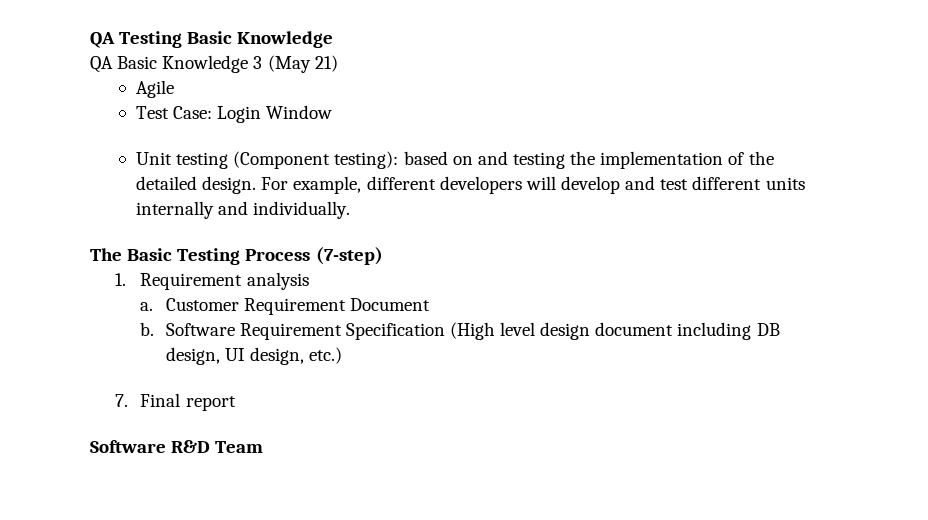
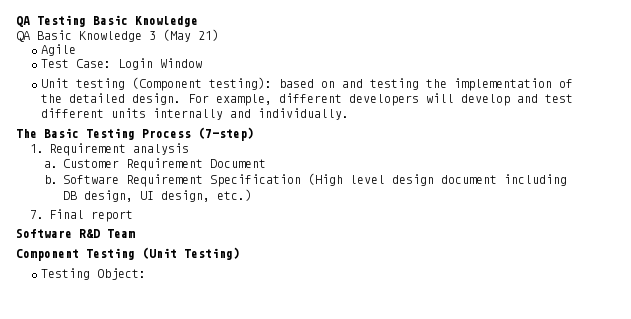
(264, 447) none -> [16,247,240,261] [40,268,146,280] // Component Testing (Unit Testing) // Testing Object:

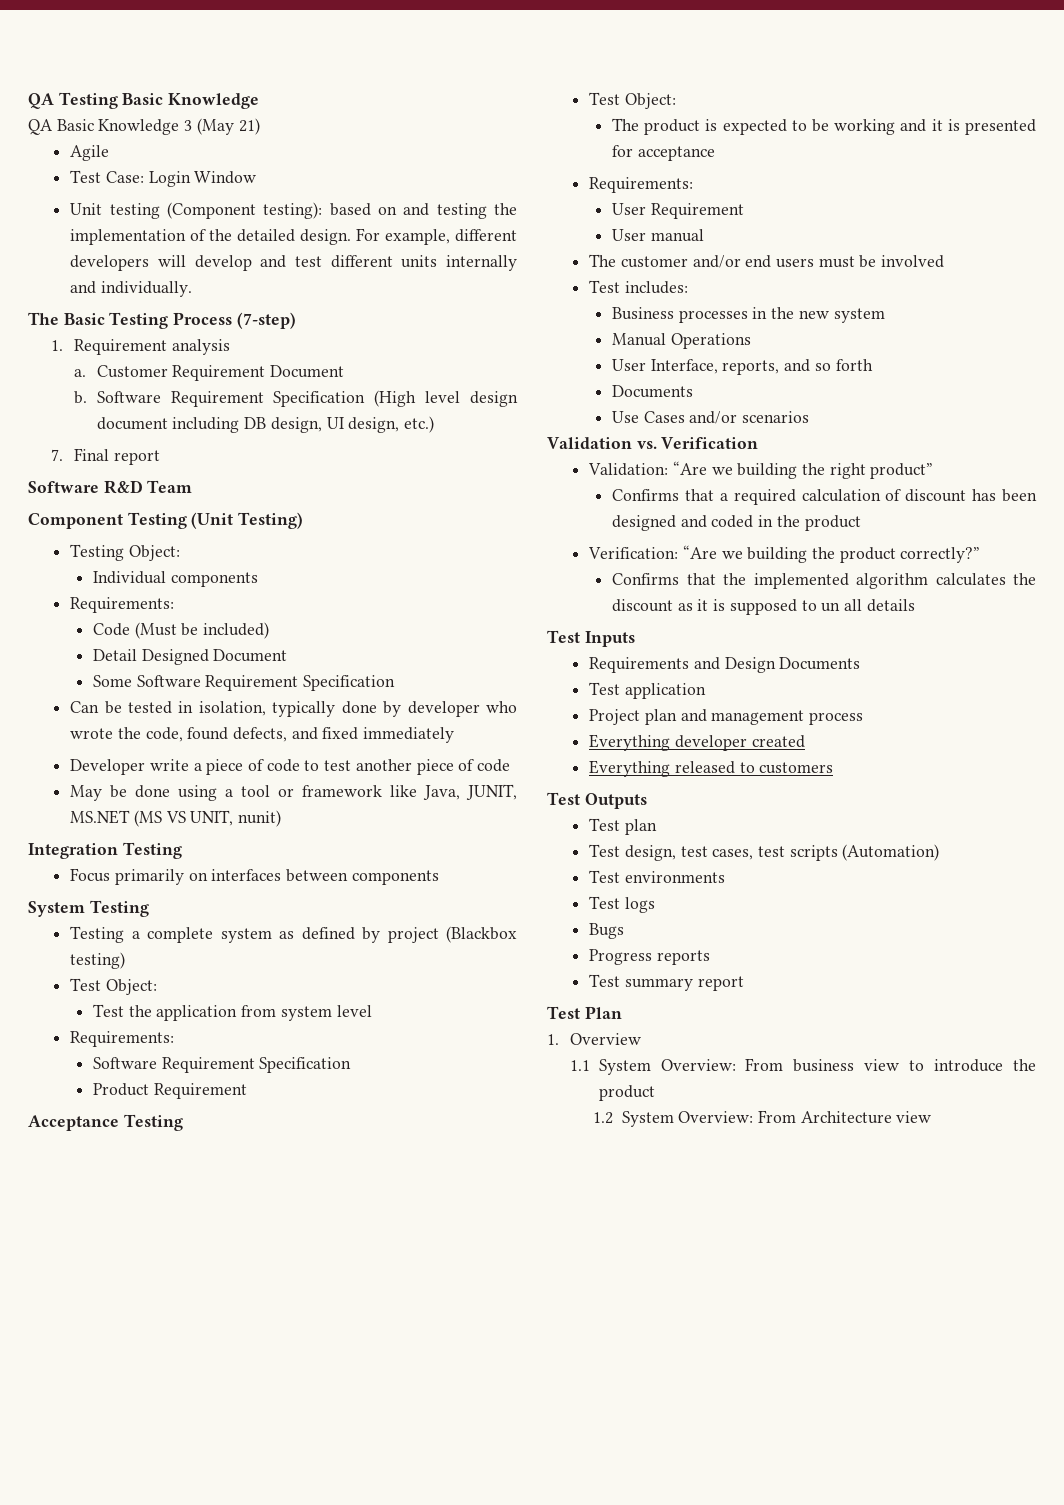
(146, 274) none -> [93,571,258,587] [70,597,175,613] [93,622,270,639] [93,649,288,665] [93,675,396,691] [70,701,517,717] [70,727,455,743] [70,759,511,775] [70,784,517,801] [70,810,282,827] [28,842,182,859] [70,868,439,885] [28,900,149,917] [70,926,517,943] [70,952,126,969] [70,978,157,995] [93,1004,372,1021] [70,1031,175,1047] [93,1057,352,1073] [93,1083,247,1099] [28,1114,183,1131] [589,92,676,109] [612,118,1036,135] [612,145,715,161] [589,177,694,193] [612,203,744,219] [612,229,704,242] [589,254,945,268] [589,280,688,294] [612,307,885,323] [612,333,751,349] [612,359,873,375] [612,385,694,398] [612,411,810,424] [547,437,759,449] [588,461,934,479] [612,489,1037,505] [612,515,861,531] [588,545,981,563] [612,573,1036,589] [612,599,915,615] [547,630,635,647] [589,657,861,673] [589,682,706,699] [589,709,864,725] [589,734,805,751] [589,760,834,777] [547,792,647,809] [589,818,657,835] [589,844,940,861] [589,870,725,883] [589,896,655,913] [589,923,625,939] [589,949,710,965] [589,974,744,991] [547,1006,622,1019] [547,1033,641,1045] [569,1058,1036,1075] [598,1085,655,1101] [592,1110,932,1127] // Individual components // Requirements: // Code (Must be included) // Detail Designed Document // Some Software Requirement Specification // Can be tested in isolation, typically done by developer who wrote the code, found defects, and fixed immediately // Developer write a piece of code to test another piece of code // May be done using a tool or framework like Java, JUNIT, MS.NET (MS VS UNIT, nunit) // Integration Testing // Focus primarily on interfaces between components // System Testing // Testing a complete system as defined by project (Blackbox testing) // Test Object: // Test the application from system level // Requirements: // Software Requirement Specification // Product Requirement // Acceptance Testing // Test Object: // The product is expected to be working and it is presented for acceptance // Requirements: // User Requirement // User manual // The customer and/or end users must be involved // Test includes: // Business processes in the new system // Manual Operations // User Interface, reports, and so forth // Documents // Use Cases and/or scenarios // Validation vs. Verification // Validation: “Are we building the right product” // Confirms that a required calculation of discount has been designed and coded in the product // Verification: “Are we building the product correctly?” // Confirms that the implemented algorithm calculates the discount as it is supposed to un all details // Test Inputs // Requirements and Design Documents // Test application // Project plan and management process // Everything developer created // Everything released to customers // Test Outputs // Test plan // Test design, test cases, test scripts (Automation) // Test environments // Test logs // Bugs // Progress reports // Test summary report // Test Plan // 1. Overview // 1.1 System Overview: From business view to introduce the product // 1.2 System Overview: From Architecture view

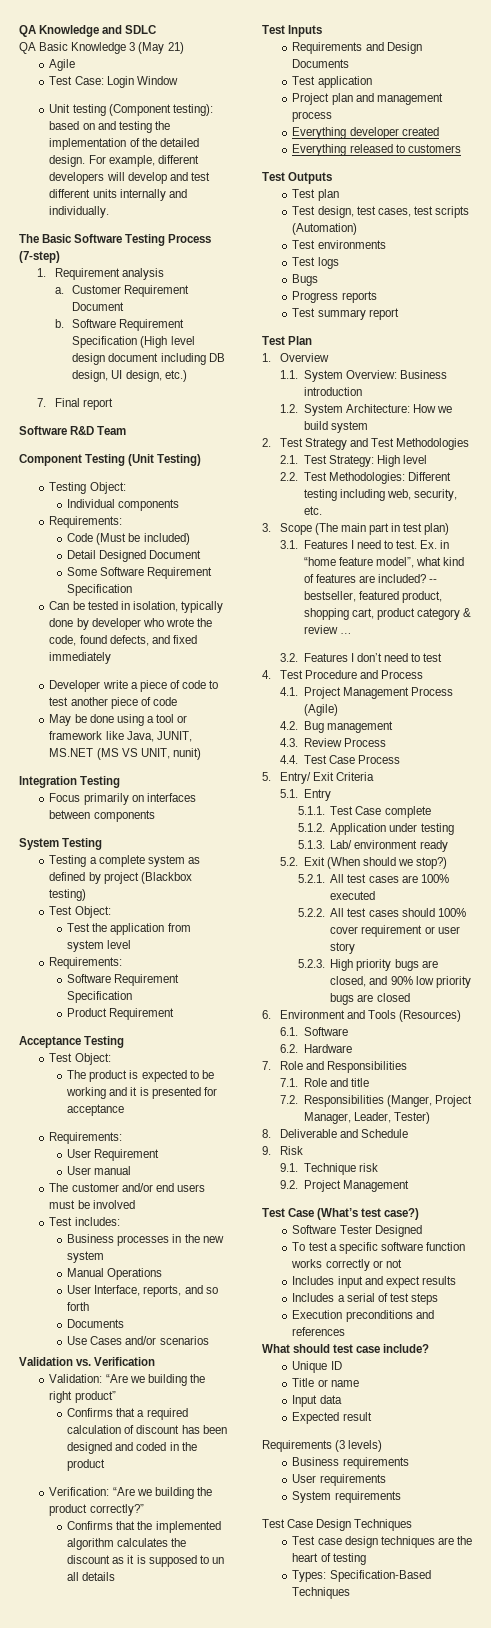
[28,92,260,109] QA Testing Basic Knowledge -> [19,25,157,37] QA Knowledge and SDLC
(105, 319) none -> [74,234,123,243] Software
[569,1058,1036,1075] [598,1085,655,1101] [592,1110,932,1127] 1.1 System Overview: From business view to introduce the product // 1.2 System Overview: From Architecture view -> [279,370,447,382] [303,387,362,396] [279,404,452,416] [303,421,368,433] [262,438,470,450] [279,455,427,467] [279,472,451,484] [303,489,457,501] [303,506,322,515] [262,523,450,535] [279,540,450,549] [303,557,464,568] [303,574,437,583] [303,591,442,603] [303,608,471,620] [303,625,352,634] [279,653,443,662] [262,670,424,679] [279,687,453,699] [303,704,338,716] [279,721,393,733] [279,738,386,747] [279,755,400,764] [262,772,374,784] [279,789,331,801] [297,806,431,818] [297,823,454,835] [297,840,448,852] [279,857,447,869] [297,874,449,883] [330,891,376,900] [297,908,466,917] [330,925,460,937] [330,942,356,954] [297,959,438,971] [330,976,471,988] [330,993,410,1005] [262,1010,462,1022] [279,1027,348,1036] [279,1044,352,1053] [262,1061,407,1073] [279,1078,369,1087] [279,1095,472,1107] [303,1112,430,1124] [262,1129,408,1138] [262,1146,303,1155] [279,1163,378,1175] [279,1180,409,1192] [262,1208,420,1220] [292,1225,422,1237] [292,1242,465,1254] [291,1259,402,1271] [292,1276,456,1288] [292,1293,438,1305] [292,1310,434,1322] [292,1327,346,1336] [262,1344,430,1353] [292,1361,342,1373] [292,1378,359,1387] [292,1395,342,1407] [292,1412,372,1424] [262,1440,383,1452] [292,1457,409,1469] [292,1474,386,1486] [292,1491,401,1503] [262,1519,413,1531] [292,1536,472,1548] [292,1553,366,1565] [292,1570,431,1582] [292,1587,351,1599] 1.1. System Overview: Business introduction // 1.2. System Architecture: How we build system // 2. Test Strategy and Test Methodologies // 2.1. Test Strategy: High level // 2.2. Test Methodologies: Different testing including web, security, etc. // 3. Scope (The main part in test plan) // 3.1. Features I need to test. Ex. in “home feature model”, what kind of features are included? -- bestseller, featured product, shopping cart, product category & review … // 3.2. Features I don’t need to test // 4. Test Procedure and Process // 4.1. Project Management Process (Agile) // 4.2. Bug management // 4.3. Review Process // 4.4. Test Case Process // 5. Entry/ Exit Criteria // 5.1. Entry // 5.1.1. Test Case complete // 5.1.2. Application under testing // 5.1.3. Lab/ environment ready // 5.2. Exit (When should we stop?) // 5.2.1. All test cases are 100% executed // 5.2.2. All test cases should 100% cover requirement or user story // 5.2.3. High priority bugs are closed, and 90% low priority bugs are closed // 6. Environment and Tools (Resources) // 6.1. Software // 6.2. Hardware // 7. Role and Responsibilities // 7.1. Role and title // 7.2. Responsibilities (Manger, Project Manager, Leader, Tester) // 8. Deliverable and Schedule // 9. Risk // 9.1. Technique risk // 9.2. Project Management // Test Case (What’s test case?) // Software Tester Designed // To test a specific software function works correctly or not // Includes input and expect results // Includes a serial of test steps // Execution preconditions and references // What should test case include? // Unique ID // Title or name // Input data // Expected result // Requirements (3 levels) // Business requirements // User requirements // System requirements // Test Case Design Techniques // Test case design techniques are the heart of testing // Types: Specification-Based Techniques

